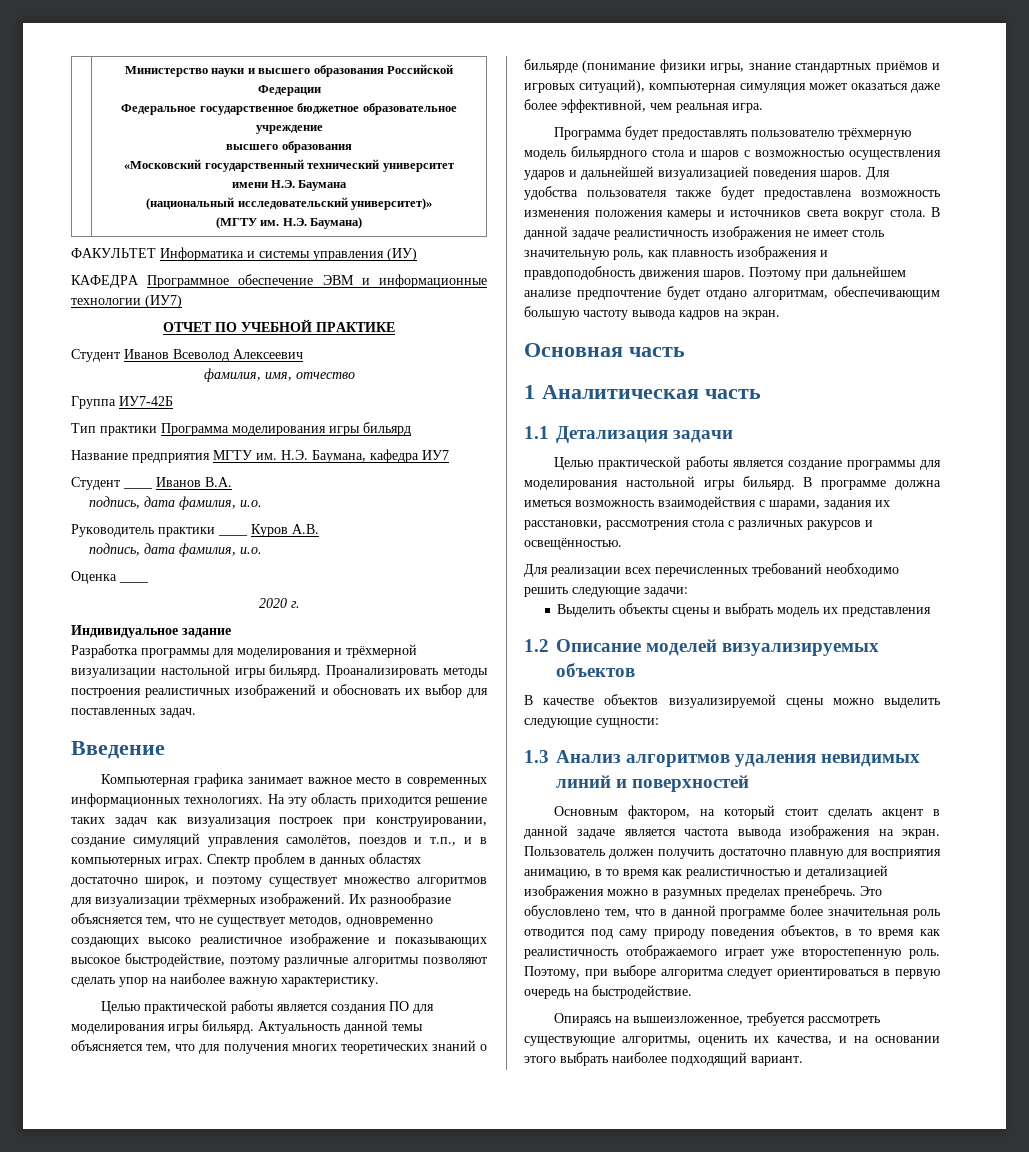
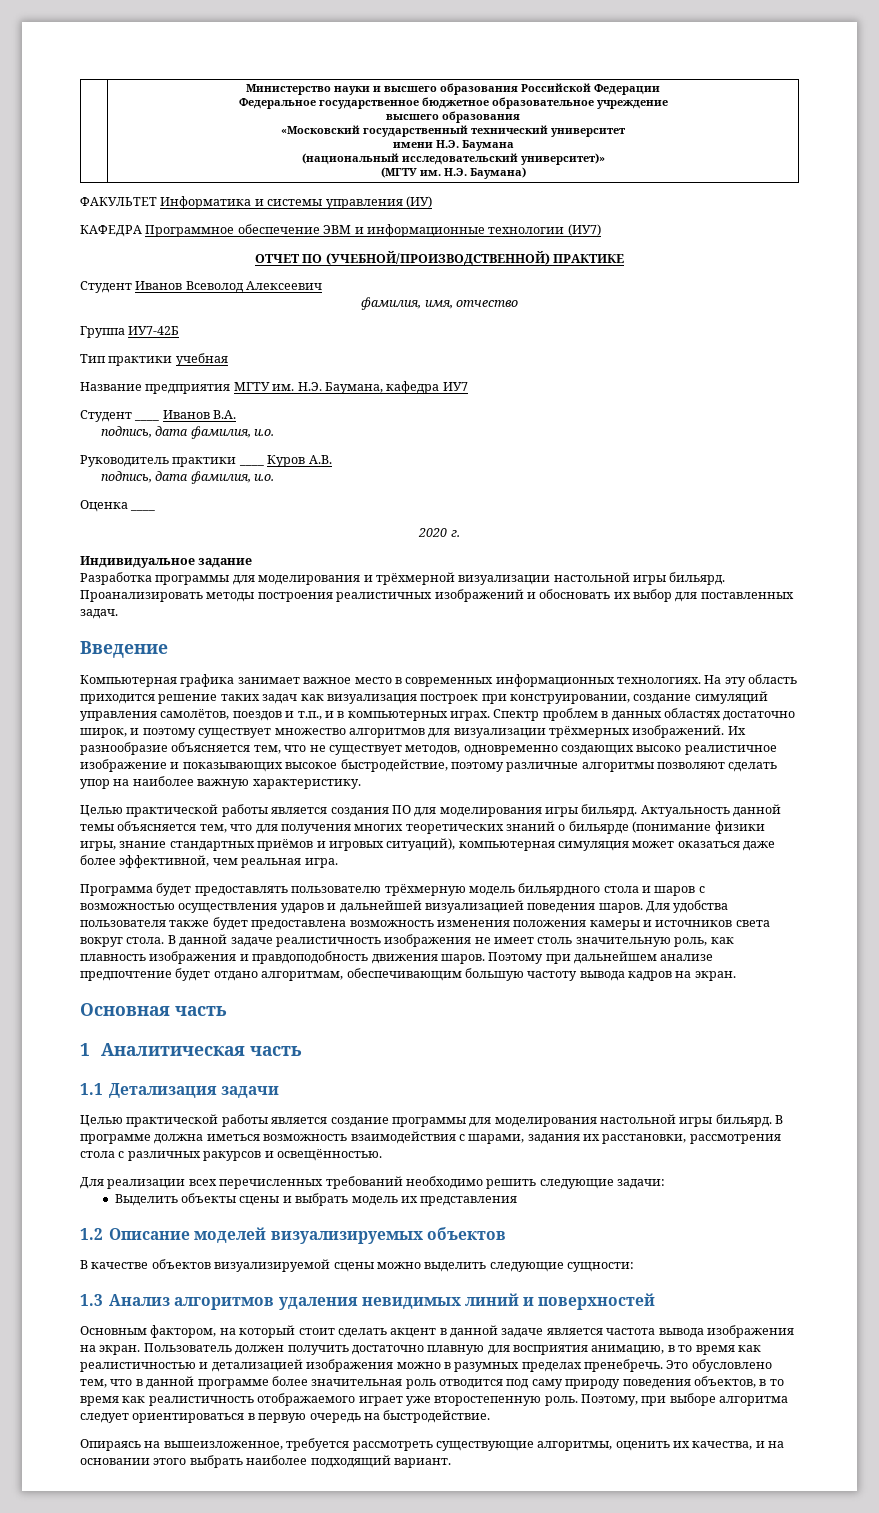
[241,319,312,332] УЧЕБНОЙ -> [325,251,550,266] (УЧЕБНОЙ/ПРОИЗВОДСТВЕННОЙ)
[161,422,411,436] Программа моделирования игры бильярд -> [175,353,228,366] учебная

